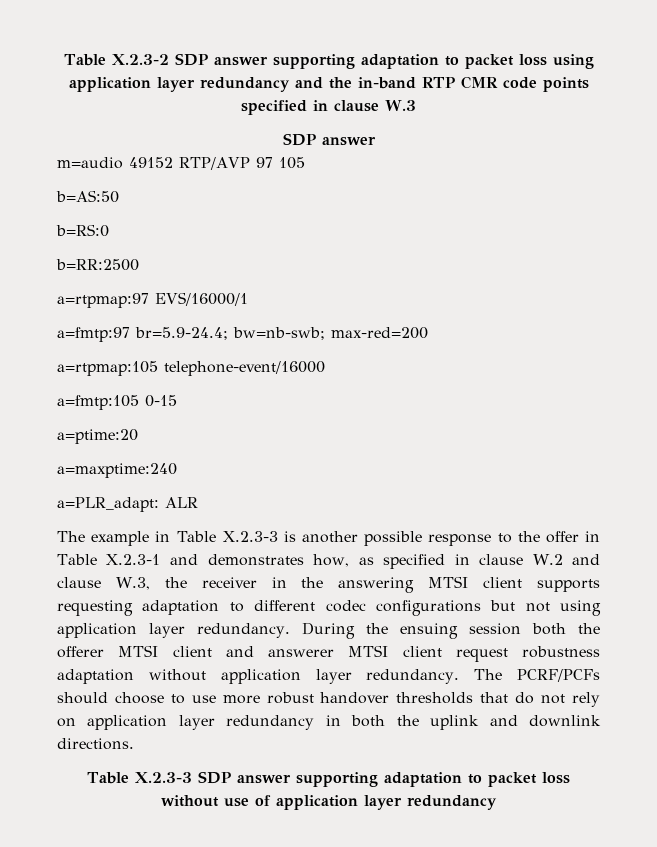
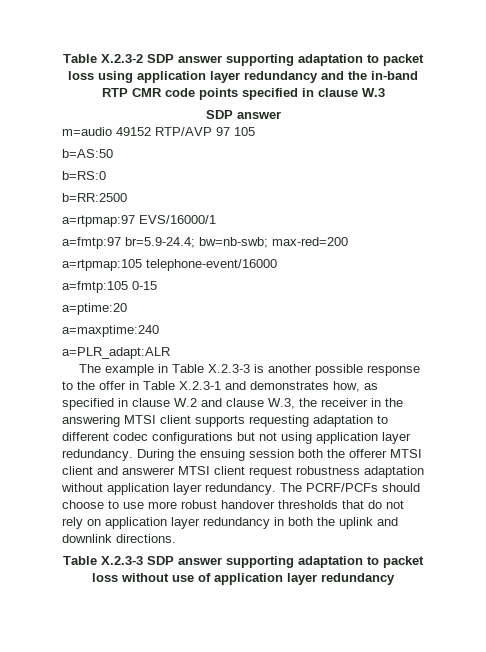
[57,497,198,512] a=PLR_adapt: ALR -> [62,347,170,359] a=PLR_adapt:ALR

